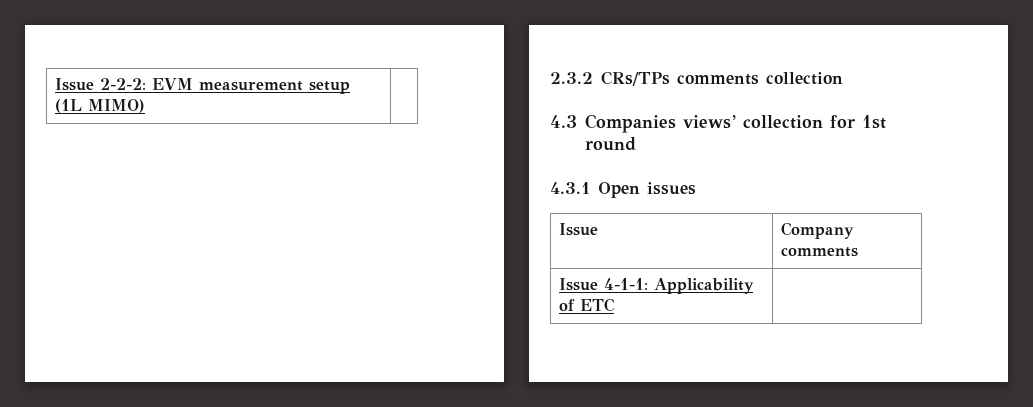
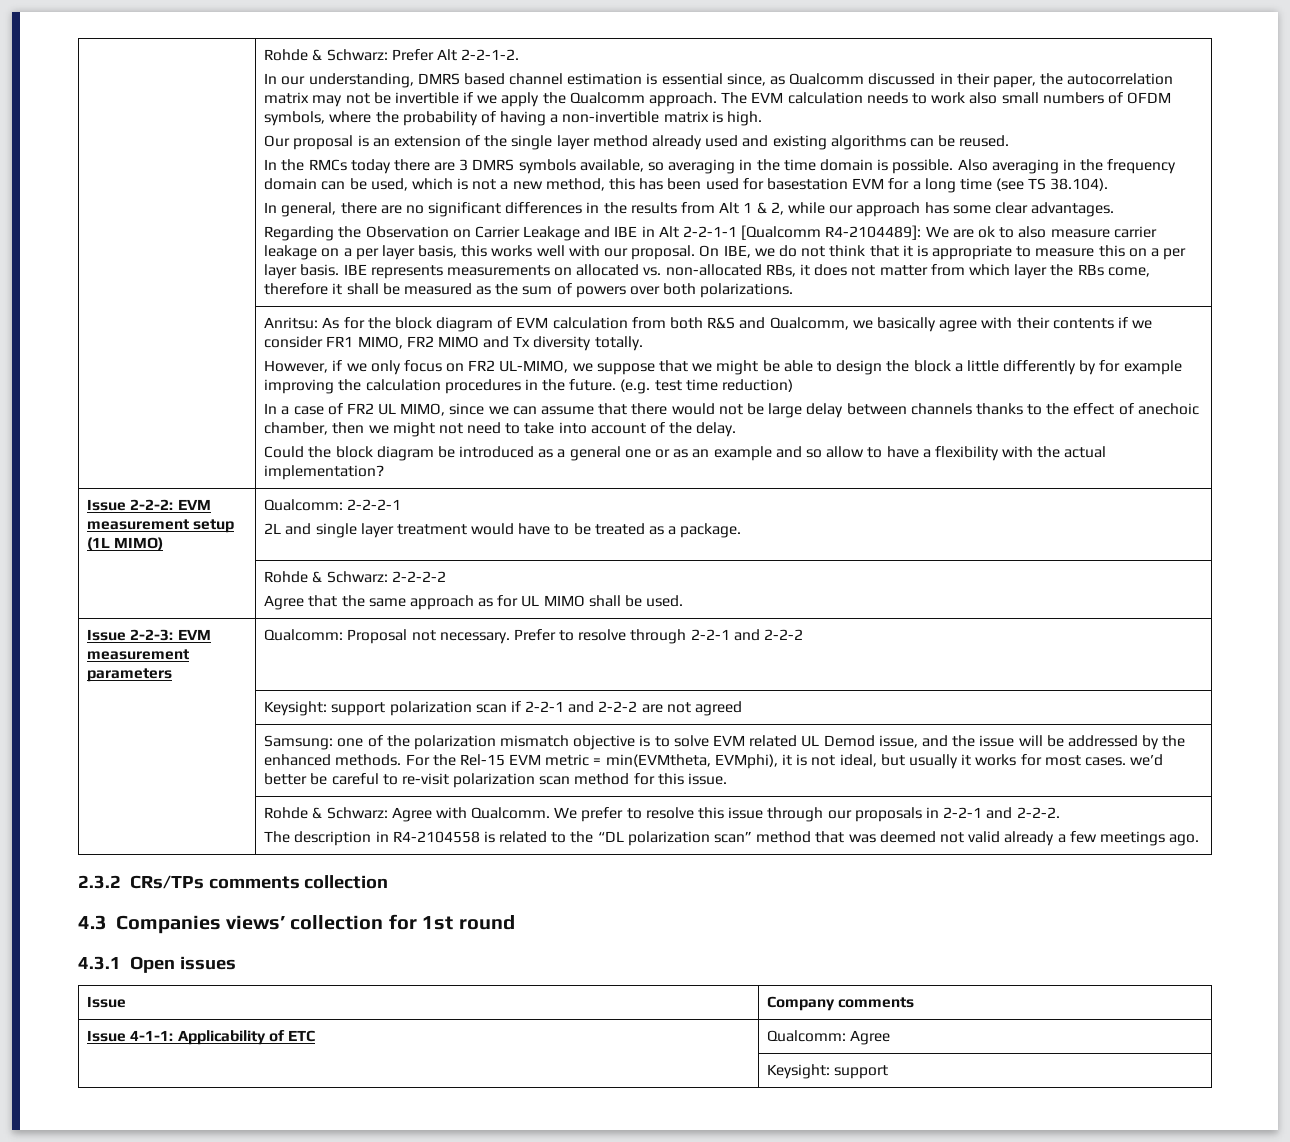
(55, 84) none -> [264,49,520,61] [264,73,1174,88] [264,92,1172,107] [264,111,763,126] [264,135,1010,150] [264,159,1177,174] [264,178,1109,193] [264,202,1115,217] [264,225,1157,241] [264,245,1187,260] [264,264,1150,279] [264,283,794,298] [264,317,1153,332] [264,336,643,351] [264,360,1182,375] [264,379,794,394] [264,403,1199,418] [264,422,737,437] [264,446,1107,461] [264,465,385,480] | Rohde & Schwarz: Prefer Alt 2-2-1-2. // In our understanding, DMRS based channel estimation is essential since, as Qualcomm discussed in their paper, the autocorrelation matrix may not be invertible if we apply the Qualcomm approach. The EVM calculation needs to work also small numbers of OFDM symbols, where the probability of having a non-invertible matrix is high. // Our proposal is an extension of the single layer method already used and existing algorithms can be reused. // In the RMCs today there are 3 DMRS symbols available, so averaging in the time domain is possible. Also averaging in the frequency domain can be used, which is not a new method, this has been used for basestation EVM for a long time (see TS 38.104). // In general, there are no significant differences in the results from Alt 1 & 2, while our approach has some clear advantages. // Regarding the Observation on Carrier Leakage and IBE in Alt 2-2-1-1 [Qualcomm R4-2104489]: We are ok to also measure carrier leakage on a per layer basis, this works well with our proposal. On IBE, we do not think that it is appropriate to measure this on a per layer basis. IBE represents measurements on allocated vs. non-allocated RBs, it does not matter from which layer the RBs come, therefore it shall be measured as the sum of powers over both polarizations. // | Anritsu: As for the block diagram of EVM calculation from both R&S and Qualcomm, we basically agree with their contents if we consider FR1 MIMO, FR2 MIMO and Tx diversity totally. // However, if we only focus on FR2 UL-MIMO, we suppose that we might be able to design the block a little differently by for example improving the calculation procedures in the future. (e.g. test time reduction) // In a case of FR2 UL MIMO, since we can assume that there would not be large delay between channels thanks to the effect of anechoic chamber, then we might not need to take into account of the delay. // Could the block diagram be introduced as a general one or as an example and so allow to have a flexibility with the actual implementation? //
(146, 106) none -> [264,499,402,511] [264,523,742,538] [264,571,446,583] [264,595,684,610] [87,629,211,641] [87,649,190,660] [87,668,173,682] [264,629,804,644] [264,701,743,716] [264,735,1186,750] [264,754,1164,769] [264,773,728,788] [264,807,1060,822] [264,831,1200,846] Qualcomm: 2-2-2-1 // 2L and single layer treatment would have to be treated as a package. // | Rohde & Schwarz: 2-2-2-2 // Agree that the same approach as for UL MIMO shall be used. // Issue 2-2-3: EVM measurement parameters | Qualcomm: Proposal not necessary. Prefer to resolve through 2-2-1 and 2-2-2 // | Keysight: support polarization scan if 2-2-1 and 2-2-2 are not agreed // | Samsung: one of the polarization mismatch objective is to solve EVM related UL Demod issue, and the issue will be addressed by the enhanced methods. For the Rel-15 EVM metric = min(EVMtheta, EVMphi), it is not ideal, but usually it works for most cases. we’d better be careful to re-visit polarization scan method for this issue. // | Rohde & Schwarz: Agree with Qualcomm. We prefer to resolve this issue through our proposals in 2-2-1 and 2-2-2. // The description in R4-2104558 is related to the “DL polarization scan” method that was deemed not valid already a few meetings ago.
(616, 305) none -> [767,1030,891,1045] [767,1064,889,1079] Qualcomm: Agree // | Keysight: support

